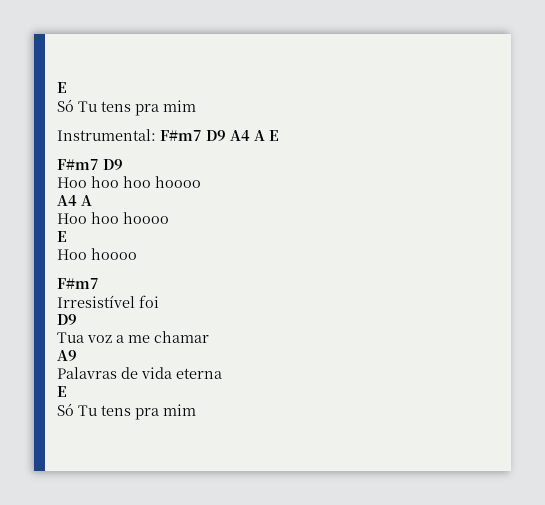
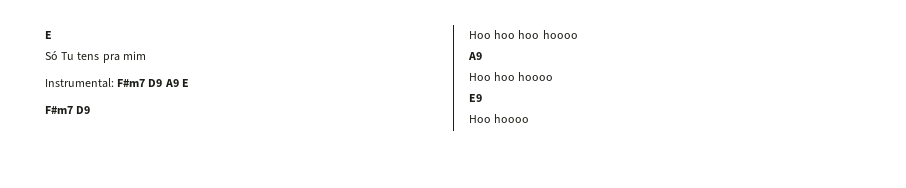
[230,130,265,141] A4 A -> [164,79,179,87] A9
[57,195,92,206] A4 A -> [468,52,482,60] A9
[57,231,67,242] E -> [469,94,482,102] E9
[57,278,99,289] [57,295,159,308] [57,314,77,325] [57,331,209,343] [57,350,77,361] [57,367,222,379] [57,386,67,397] [57,403,196,420] // F#m7 // Irresistível foi // D9 // Tua voz a me chamar // A9 // Palavras de vida eterna // E // Só Tu tens pra mim -> (530, 118) none

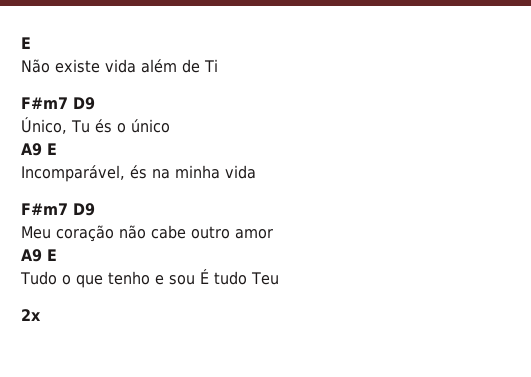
[45,31,52,39] [45,51,146,63] [45,78,189,88] [45,106,91,114] [469,30,578,39] [468,52,482,60] [469,72,554,81] [469,94,482,102] [469,114,530,123] E // Só Tu tens pra mim // Instrumental: F#m7 D9 A9 E // F#m7 D9 // Hoo hoo hoo hoooo // A9 // Hoo hoo hoooo // E9 // Hoo hoooo -> [21,37,31,49] [21,59,218,73] [21,97,95,110] [21,117,170,134] [21,143,57,156] [21,165,256,182] [21,203,95,216] [21,225,273,242] [21,249,57,262] [20,269,279,288] [21,309,41,321] E // Não existe vida além de Ti // F#m7 D9 // Único, Tu és o único // A9 E // Incomparável, és na minha vida // F#m7 D9 // Meu coração não cabe outro amor // A9 E // Tudo o que tenho e sou É tudo Teu // 2x

